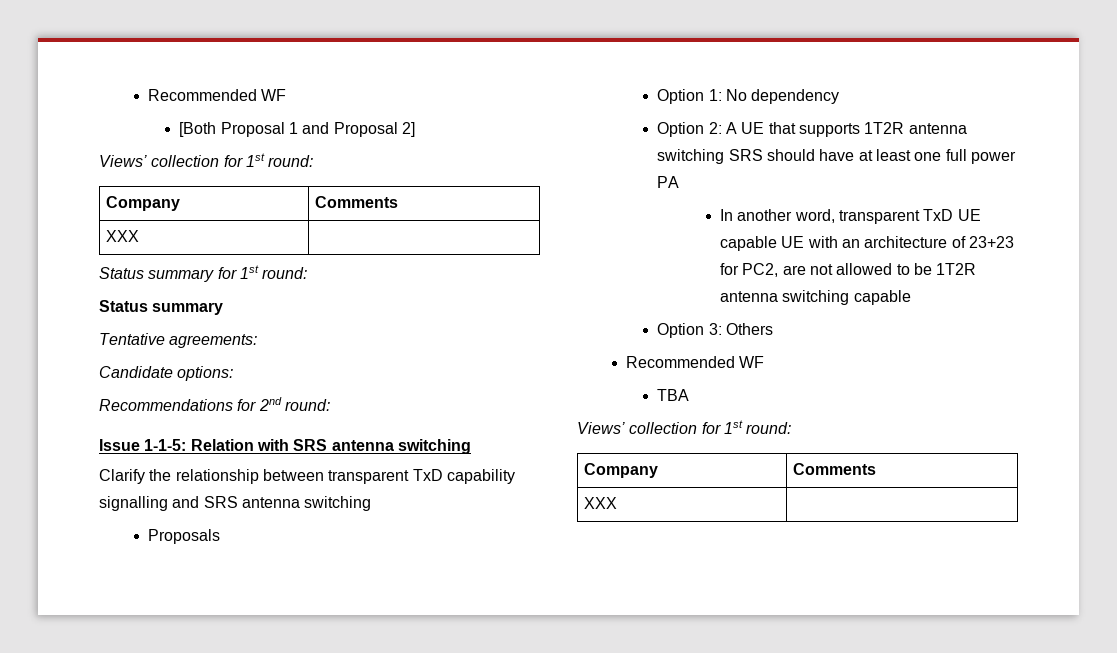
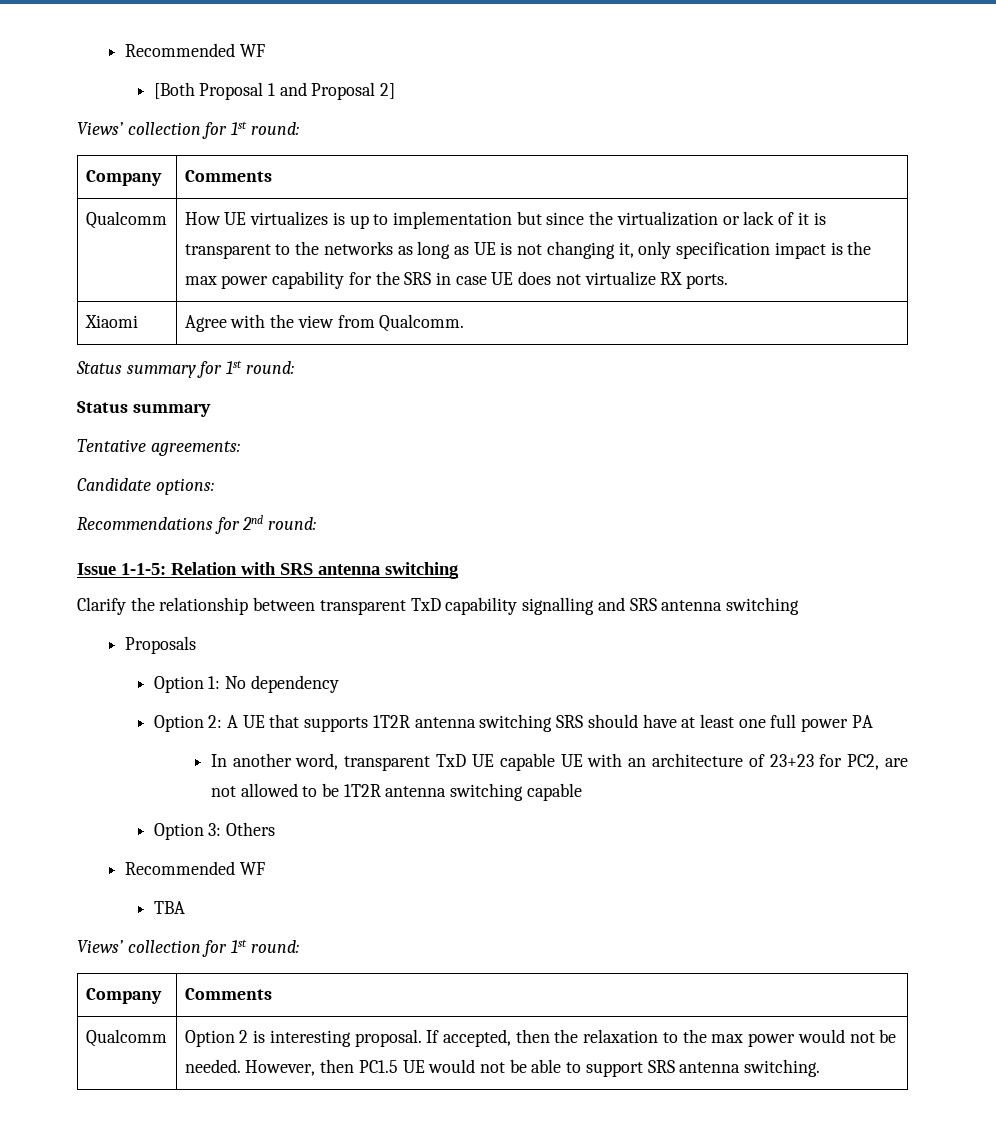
[105,230,139,242] XXX | -> [85,211,167,229] [184,211,826,229] [184,241,872,259] [184,271,729,289] [84,315,138,328] [184,314,465,332] Qualcomm | How UE virtualizes is up to implementation but since the virtualization or lack of it is transparent to the networks as long as UE is not changing it, only specification impact is the max power capability for the SRS in case UE does not virtualize RX ports. // Xiaomi | Agree with the view from Qualcomm.
[583,497,617,509] XXX | -> [85,1029,167,1047] [184,1029,897,1047] [184,1059,821,1077] Qualcomm | Option 2 is interesting proposal. If accepted, then the relaxation to the max power would not be needed. However, then PC1.5 UE would not be able to support SRS antenna switching.

